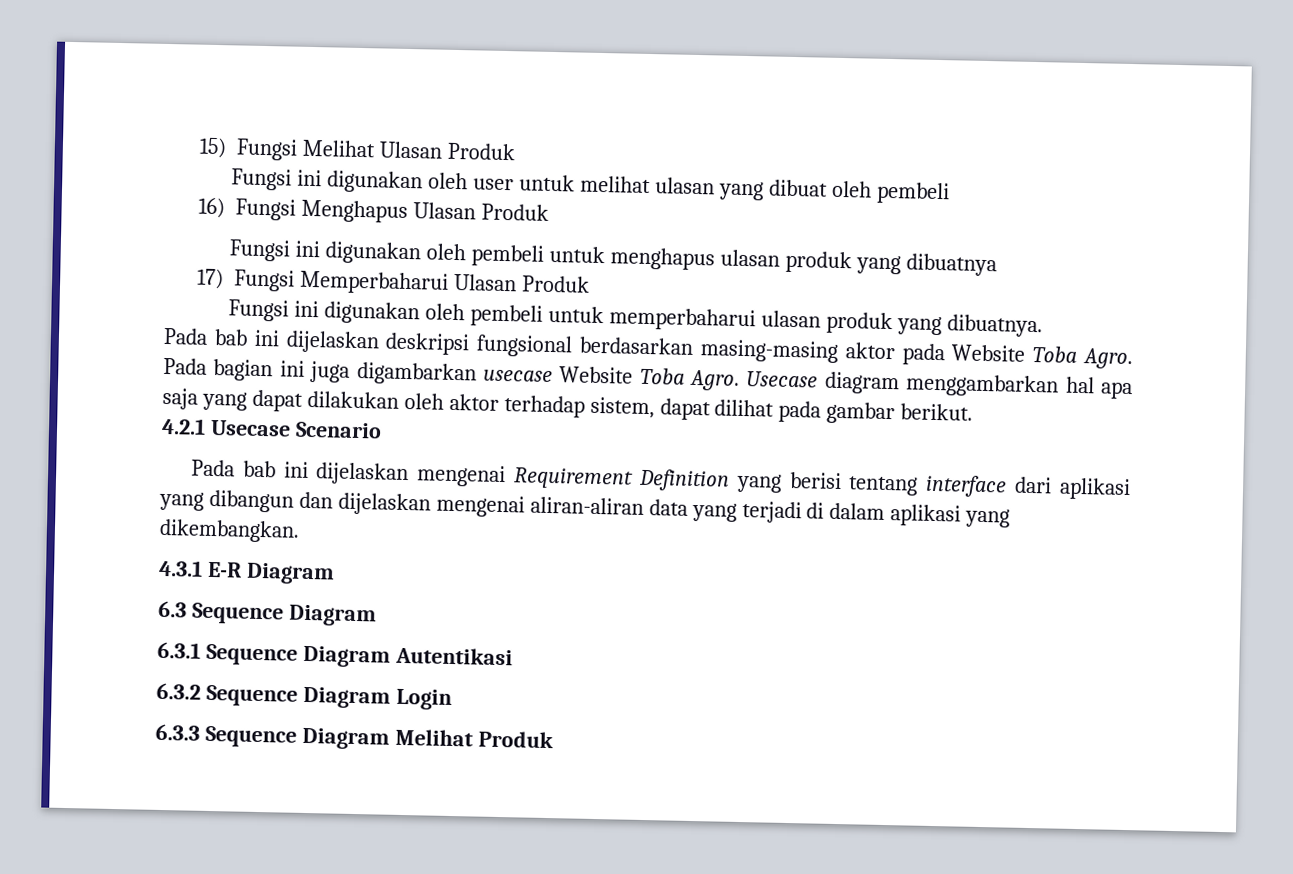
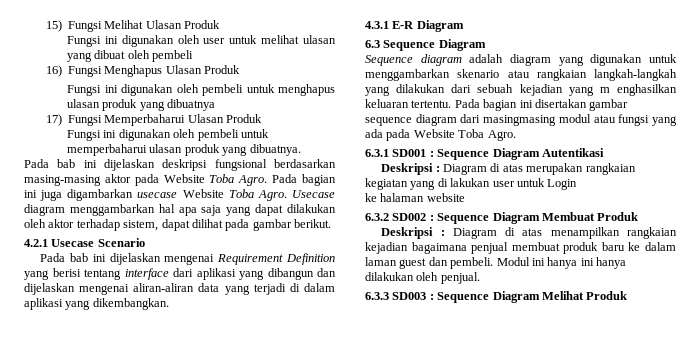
(377, 615) none -> [365,54,677,66] [365,69,677,81] [365,84,677,96] [365,99,629,111] [365,114,677,126] [365,129,516,141] // Sequence diagram adalah diagram yang digunakan untuk menggambarkan skenario atau rangkaian langkah-langkah yang dilakukan dari sebuah kejadian yang m enghasilkan keluaran tertentu. Pada bagian ini disertakan gambar sequence diagram dari masingmasing modul atau fungsi yang ada pada Website Toba Agro.
(201, 650) none -> [392,149,434,157] SD001 :
[156,682,452,711] 6.3.2 Sequence Diagram Login -> [381,163,636,175] [365,178,578,190] [365,193,465,202] [365,212,639,224] [381,227,677,239] [365,242,676,254] [365,257,626,269] [365,272,480,284] Deskripsi : Diagram di atas merupakan rangkaian kegiatan yang di lakukan user untuk Login // ke halaman website // 6.3.2 SD002 : Sequence Diagram Membuat Produk // Deskripsi : Diagram di atas menampilkan rangkaian kejadian bagaimana penjual membuat produk baru ke dalam laman guest dan pembeli. Modul ini hanya ini hanya dilakukan oleh penjual.
(200, 732) none -> [392,292,434,300] SD003 :

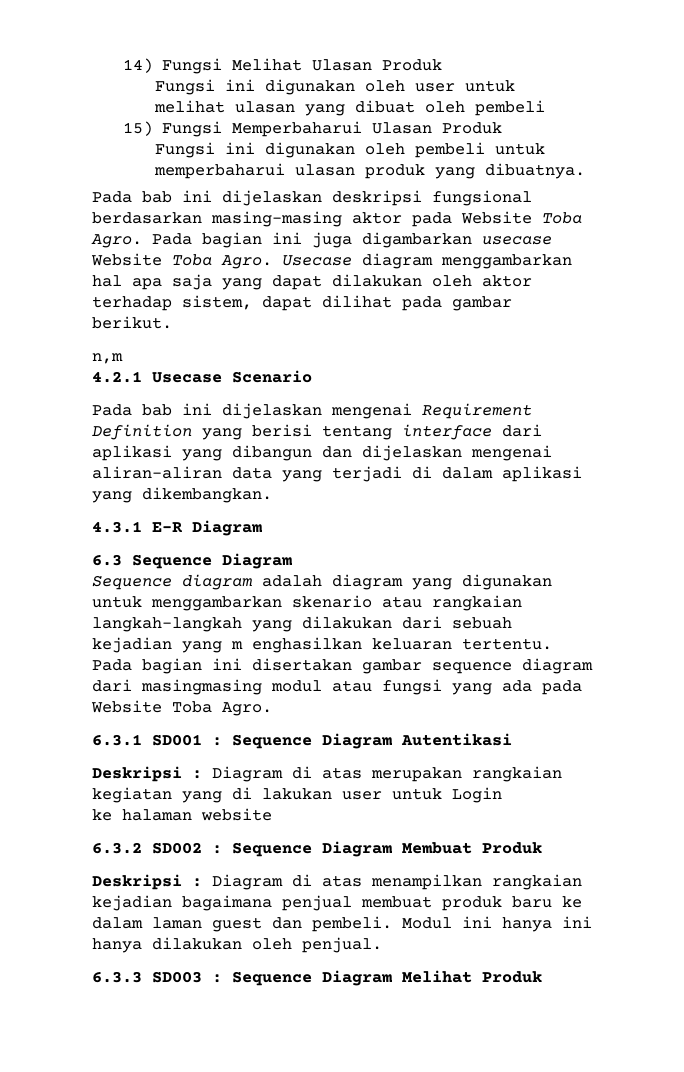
[45,20,62,32] 15) -> [123,58,154,73] 14)
[45,65,240,77] [67,84,336,96] [67,99,216,111] [45,114,62,126] 16) Fungsi Menghapus Ulasan Produk // Fungsi ini digunakan oleh pembeli untuk menghapus ulasan produk yang dibuatnya // 17) -> [123,121,154,136] 15)
(331, 223) none -> [92,353,123,364] // n,m

